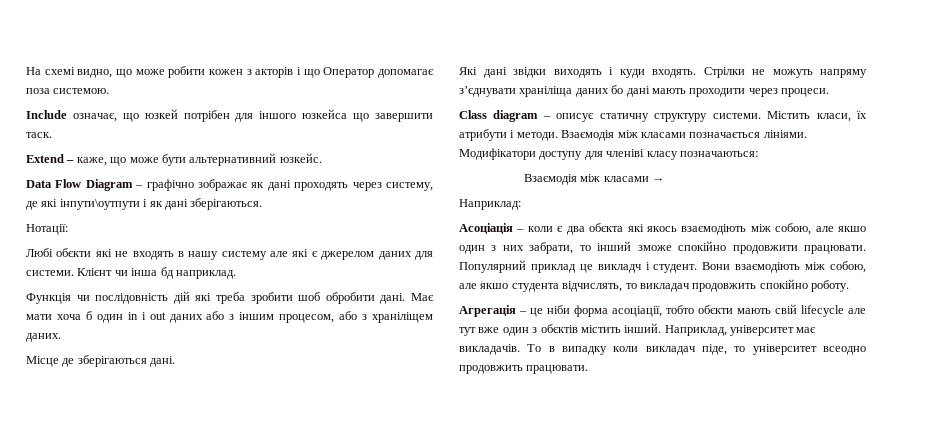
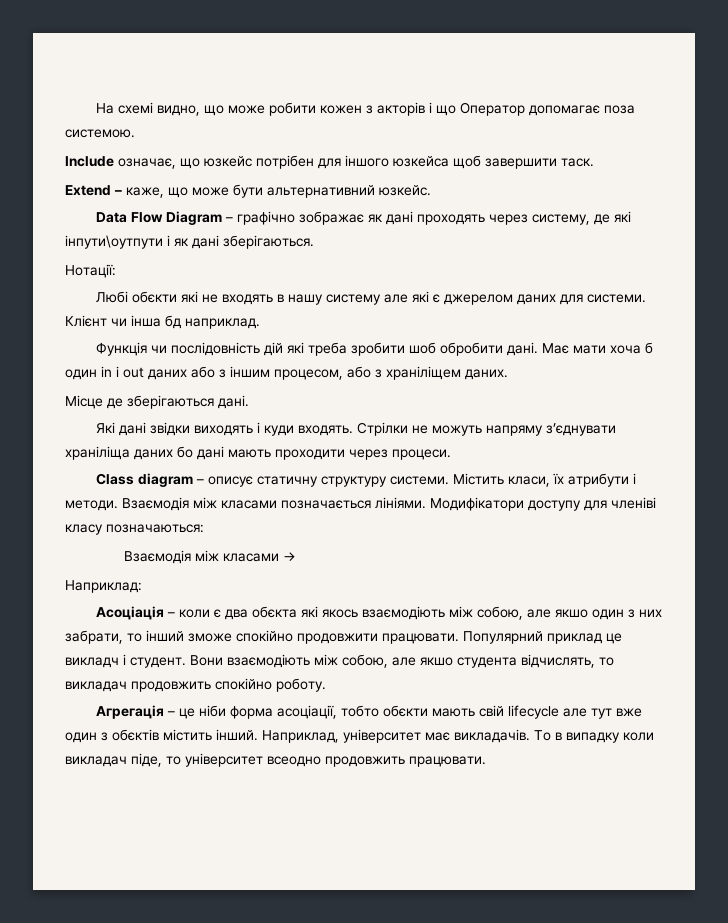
[144,109,178,119] юзкей -> [204,156,252,167] юзкейc
[353,113,370,122] що -> [453,155,481,169] щоб

